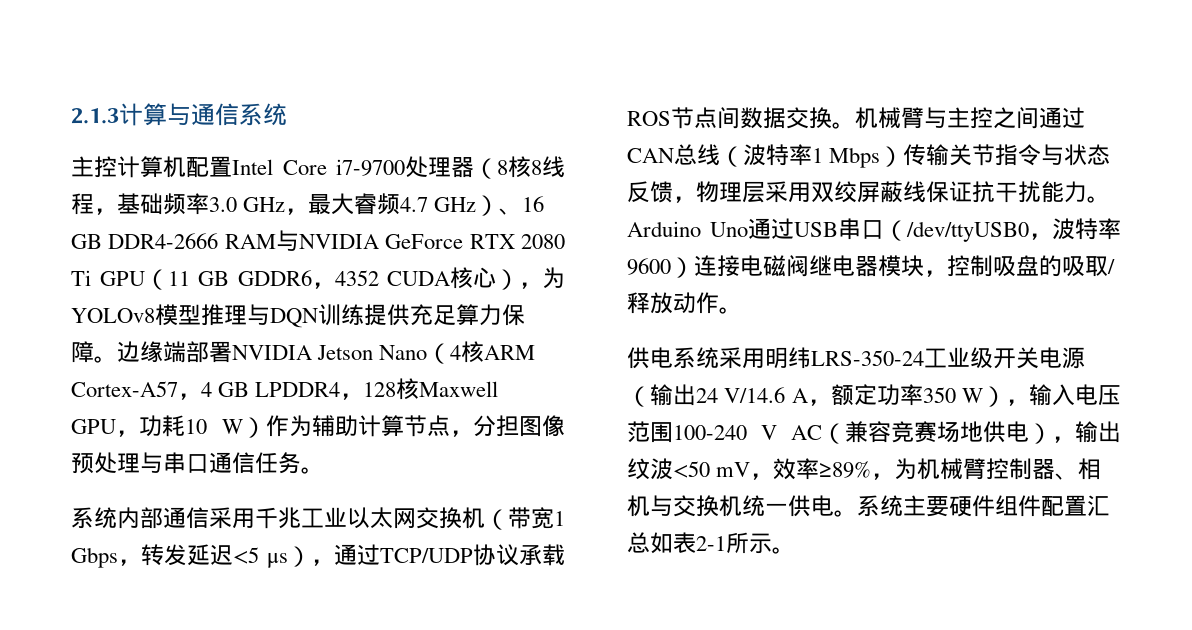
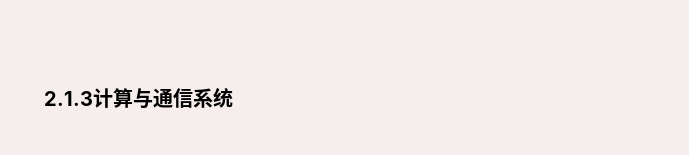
[71,156,565,179] [71,193,545,216] [71,230,565,251] [71,267,565,290] [71,304,525,328] [71,341,536,364] [71,378,499,400] [71,415,565,438] [71,452,324,474] [71,507,565,530] [71,544,565,568] [627,107,1085,129] [627,144,1111,168] [627,181,1110,203] [627,218,1121,242] [627,255,1115,278] [627,292,742,314] [627,347,1085,369] [627,384,1121,407] [627,421,1121,444] [627,458,1102,480] [627,495,1110,517] [627,532,795,554] // 主控计算机配置Intel Core i7-9700处理器（8核8线程，基础频率3.0 GHz，最大睿频4.7 GHz）、16 GB DDR4-2666 RAM与NVIDIA GeForce RTX 2080 Ti GPU（11 GB GDDR6，4352 CUDA核心），为YOLOv8模型推理与DQN训练提供充足算力保障。边缘端部署NVIDIA Jetson Nano（4核ARM Cortex-A57，4 GB LPDDR4，128核Maxwell GPU，功耗10 W）作为辅助计算节点，分担图像预处理与串口通信任务。 // 系统内部通信采用千兆工业以太网交换机（带宽1 Gbps，转发延迟<5 μs），通过TCP/UDP协议承载ROS节点间数据交换。机械臂与主控之间通过CAN总线（波特率1 Mbps）传输关节指令与状态反馈，物理层采用双绞屏蔽线保证抗干扰能力。Arduino Uno通过USB串口（/dev/ttyUSB0，波特率9600）连接电磁阀继电器模块，控制吸盘的吸取/释放动作。 // 供电系统采用明纬LRS-350-24工业级开关电源（输出24 V/14.6 A，额定功率350 W），输入电压范围100-240 V AC（兼容竞赛场地供电），输出纹波<50 mV，效率≥89%，为机械臂控制器、相机与交换机统一供电。系统主要硬件组件配置汇总如表2-1所示。 -> (233, 97) none

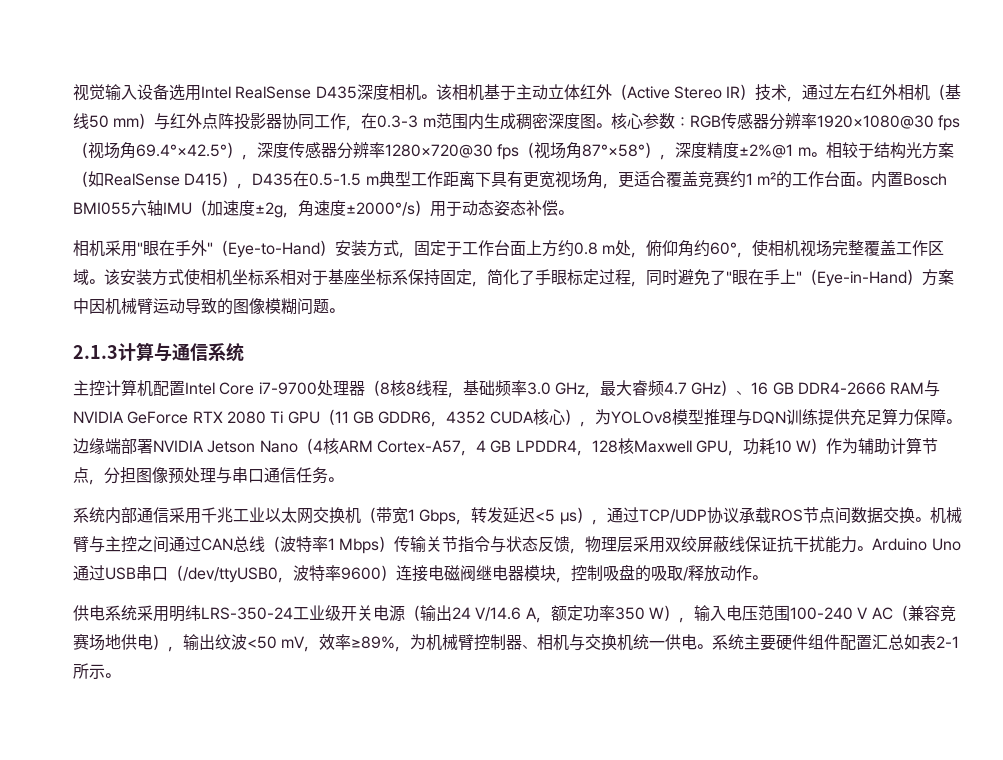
(44, 98) none -> [73,84,962,102] [73,113,960,131] [73,142,954,160] [73,170,947,189] [73,200,573,218] [73,240,945,258] [73,269,954,287] [73,298,344,315] 视觉输入设备选用Intel RealSense D435深度相机。该相机基于主动立体红外（Active Stereo IR）技术，通过左右红外相机（基线50 mm）与红外点阵投影器协同工作，在0.3-3 m范围内生成稠密深度图。核心参数：RGB传感器分辨率1920×1080@30 fps（视场角69.4°×42.5°），深度传感器分辨率1280×720@30 fps（视场角87°×58°），深度精度±2%@1 m。相较于结构光方案（如RealSense D415），D435在0.5-1.5 m典型工作距离下具有更宽视场角，更适合覆盖竞赛约1 m²的工作台面。内置Bosch BMI055六轴IMU（加速度±2g，角速度±2000°/s）用于动态姿态补偿。 // 相机采用"眼在手外"（Eye-to-Hand）安装方式，固定于工作台面上方约0.8 m处，俯仰角约60°，使相机视场完整覆盖工作区域。该安装方式使相机坐标系相对于基座坐标系保持固定，简化了手眼标定过程，同时避免了"眼在手上"（Eye-in-Hand）方案中因机械臂运动导致的图像模糊问题。 //
(233, 97) none -> [73,379,941,398] [73,408,961,427] [73,437,939,456] [73,467,343,485] [73,507,962,525] [73,536,961,554] [73,564,767,583] [73,605,956,623] [73,633,960,652] [73,663,120,679] // 主控计算机配置Intel Core i7-9700处理器（8核8线程，基础频率3.0 GHz，最大睿频4.7 GHz）、16 GB DDR4-2666 RAM与NVIDIA GeForce RTX 2080 Ti GPU（11 GB GDDR6，4352 CUDA核心），为YOLOv8模型推理与DQN训练提供充足算力保障。边缘端部署NVIDIA Jetson Nano（4核ARM Cortex-A57，4 GB LPDDR4，128核Maxwell GPU，功耗10 W）作为辅助计算节点，分担图像预处理与串口通信任务。 // 系统内部通信采用千兆工业以太网交换机（带宽1 Gbps，转发延迟<5 μs），通过TCP/UDP协议承载ROS节点间数据交换。机械臂与主控之间通过CAN总线（波特率1 Mbps）传输关节指令与状态反馈，物理层采用双绞屏蔽线保证抗干扰能力。Arduino Uno通过USB串口（/dev/ttyUSB0，波特率9600）连接电磁阀继电器模块，控制吸盘的吸取/释放动作。 // 供电系统采用明纬LRS-350-24工业级开关电源（输出24 V/14.6 A，额定功率350 W），输入电压范围100-240 V AC（兼容竞赛场地供电），输出纹波<50 mV，效率≥89%，为机械臂控制器、相机与交换机统一供电。系统主要硬件组件配置汇总如表2-1所示。

